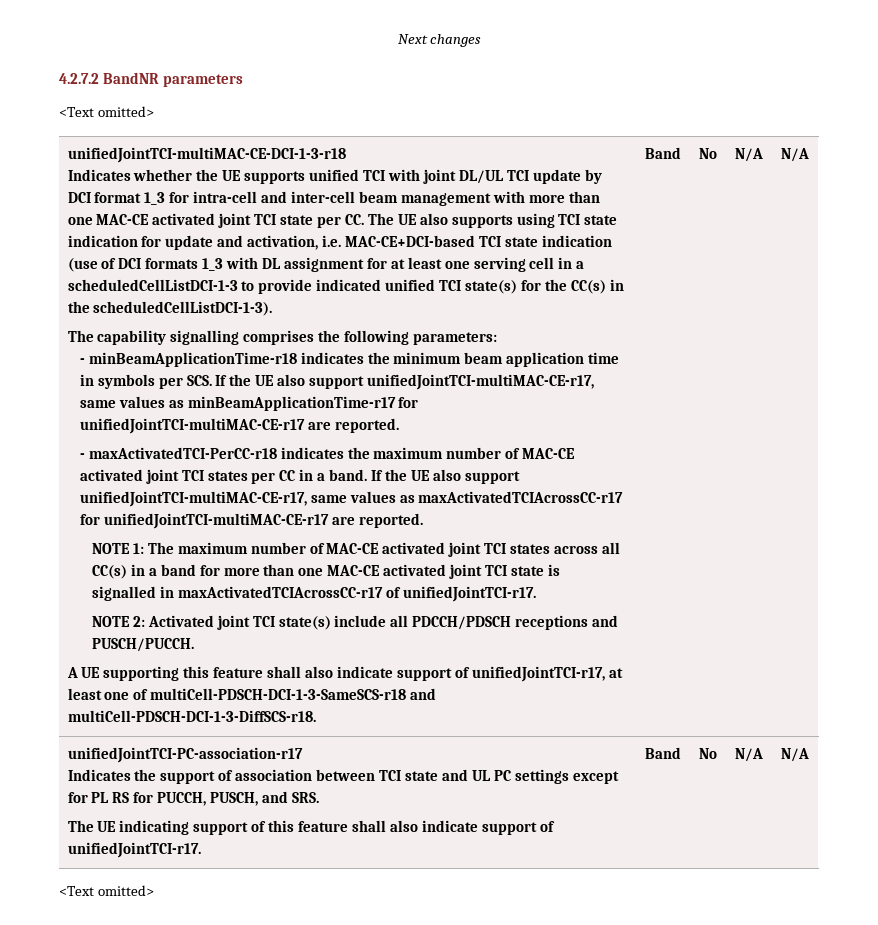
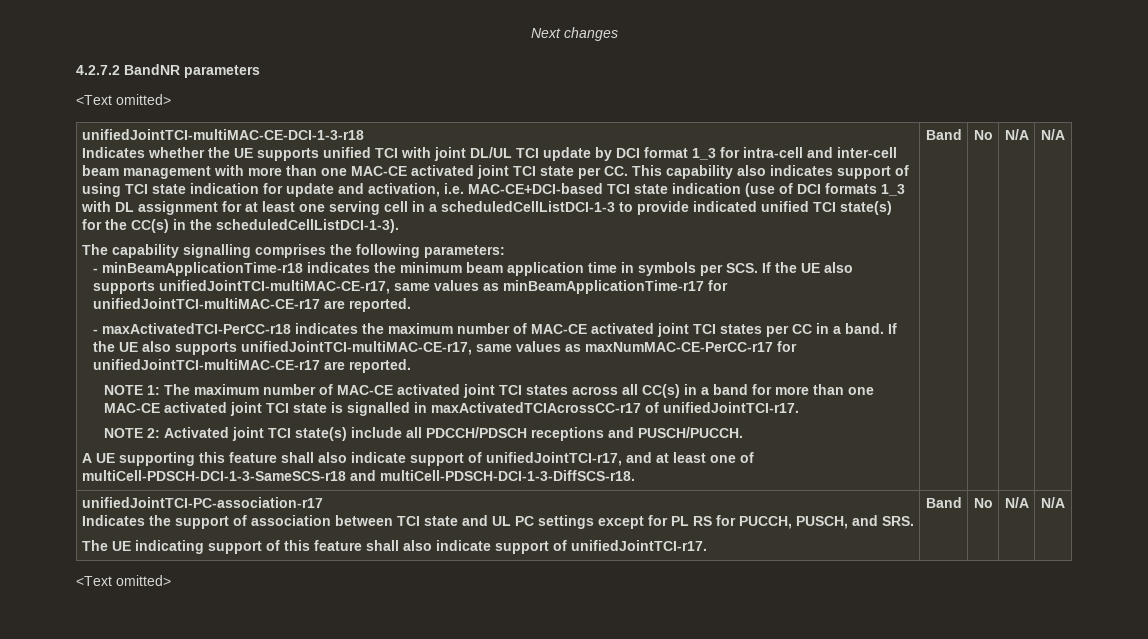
[367,213,513,228] The UE also supports -> [631,165,909,179] This capability also indicates support of
[309,376,365,389] support -> [92,281,155,294] supports
[464,471,520,484] [79,491,624,507] support unifiedJointTCI-multiMAC-CE-r17, same values as maxActivatedTCIAcrossCC-r17 -> [174,341,773,355] supports unifiedJointTCI-multiMAC-CE-r17, same values as maxNumMAC-CE-PerCC-r17
(605, 674) none -> [625,452,652,463] and

